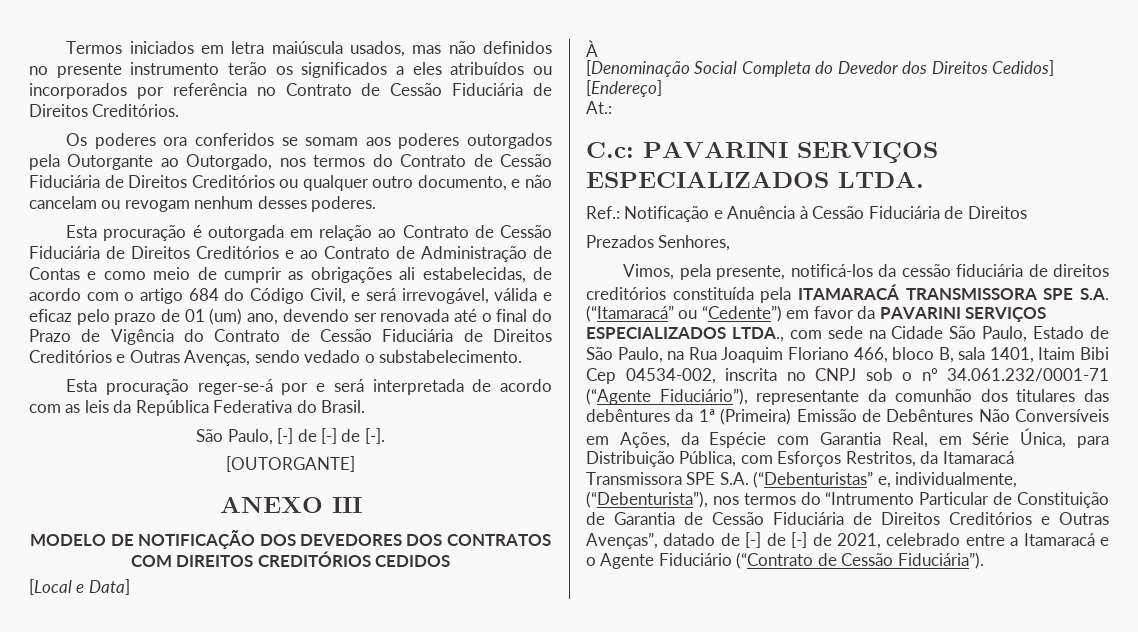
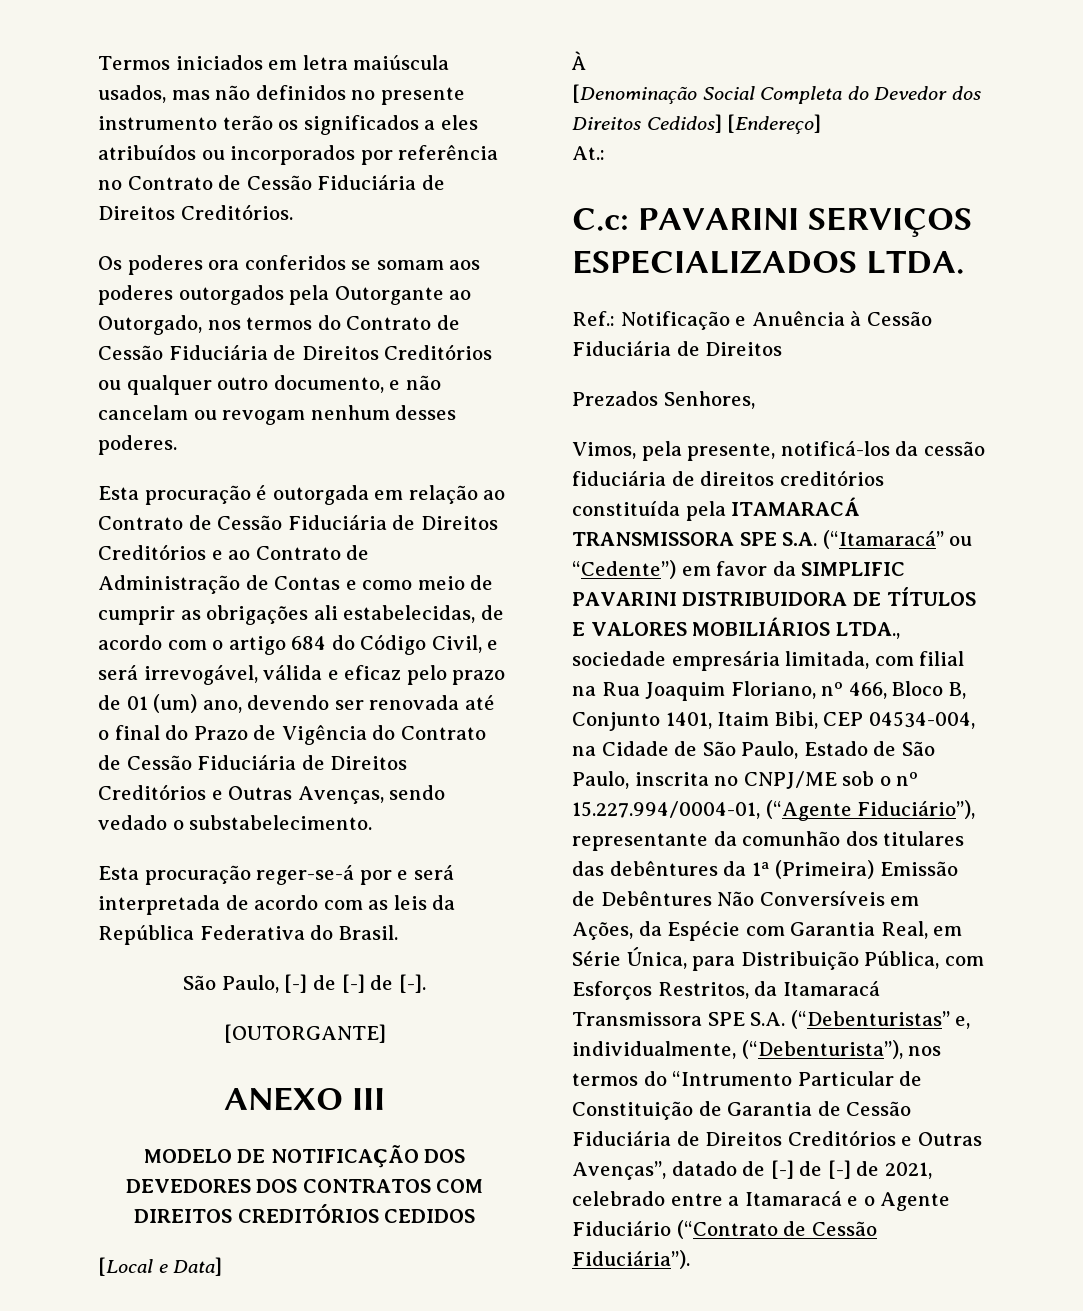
[879,307,1047,322] [586,326,863,342] PAVARINI SERVIÇOS ESPECIALIZADOS LTDA., com sede -> [801,562,906,576] [572,587,976,606] [572,617,900,639] [572,651,965,671] [572,681,966,701] [572,711,975,731] SIMPLIFIC PAVARINI DISTRIBUIDORA DE TÍTULOS E VALORES MOBILIÁRIOS LTDA., sociedade empresária limitada, com filial na Rua Joaquim Floriano, nº 466, Bloco B, Conjunto 1401, Itaim Bibi, CEP 04534-004,
(944, 332) none -> [674,741,698,756] de
[667,347,1109,363] [586,368,716,384] na Rua Joaquim Floriano 466, bloco B, sala 1401, Itaim Bibi Cep 04534-002, -> (629, 780) none
[815,368,856,381] CNPJ -> [743,771,837,789] CNPJ/ME
[947,368,1109,382] 34.061.232/0001-71 -> [572,801,760,819] 15.227.994/0004-01,

